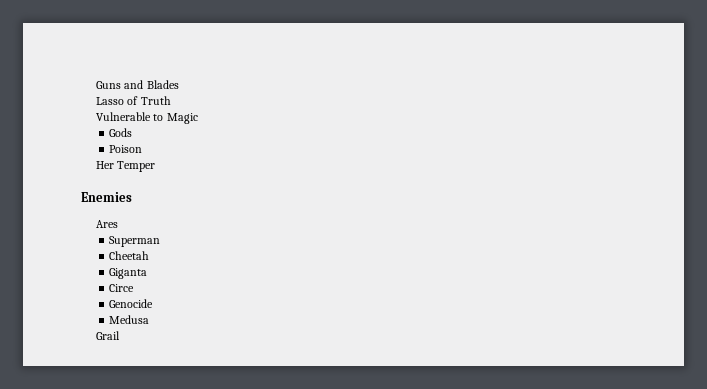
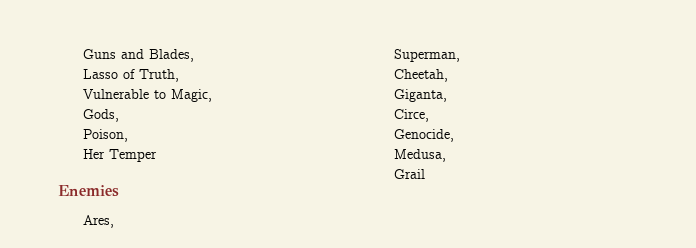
[146,80,179,89] Blades -> [149,49,195,62] Blades,
[140,96,171,105] Truth -> [139,69,180,82] Truth,
[166,113,198,124] [109,128,133,137] [109,145,143,153] Magic // Gods // Poison -> [171,89,213,102] [83,109,120,122] [83,129,129,142] Magic, // Gods, // Poison,
[96,220,119,228] [109,236,161,247] [109,251,150,260] [109,268,148,279] [109,284,135,292] [109,299,154,308] [109,315,150,324] Ares // Superman // Cheetah // Giganta // Circe // Genocide // Medusa -> [83,215,115,228] [394,49,461,62] [394,69,449,82] [394,89,448,102] [394,109,430,122] [394,129,455,142] [394,149,447,162] Ares, // Superman, // Cheetah, // Giganta, // Circe, // Genocide, // Medusa,

